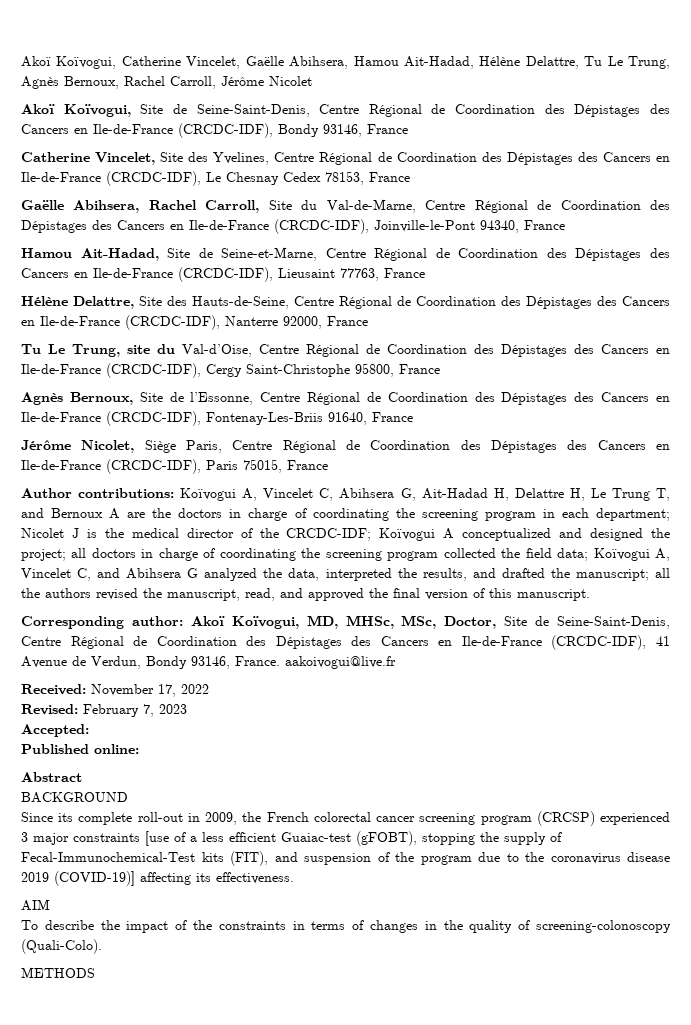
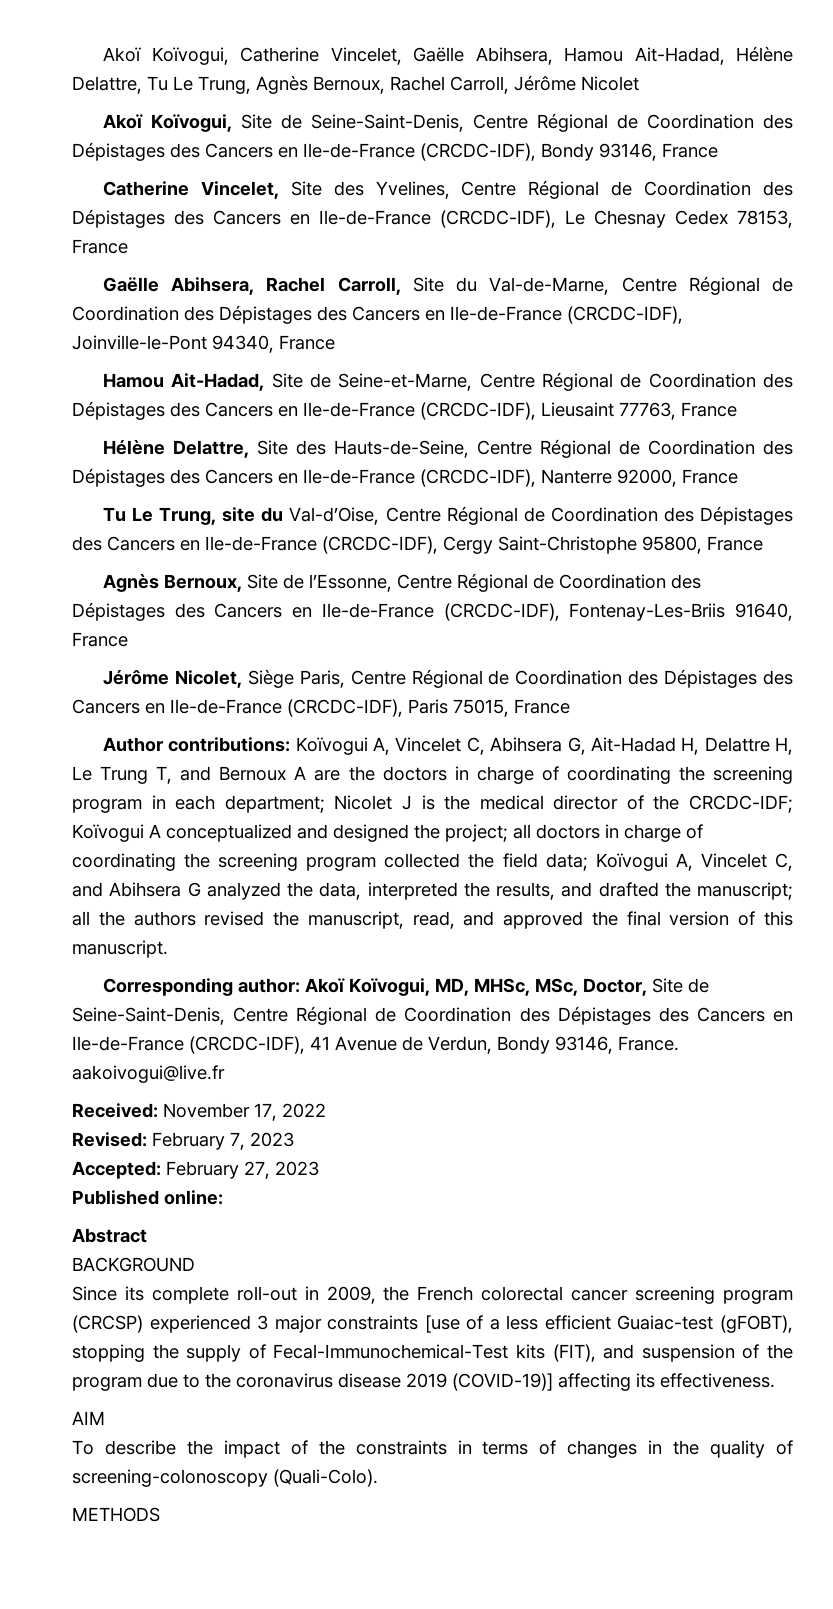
(89, 730) none -> [166,1161,319,1179] February 27, 2023

